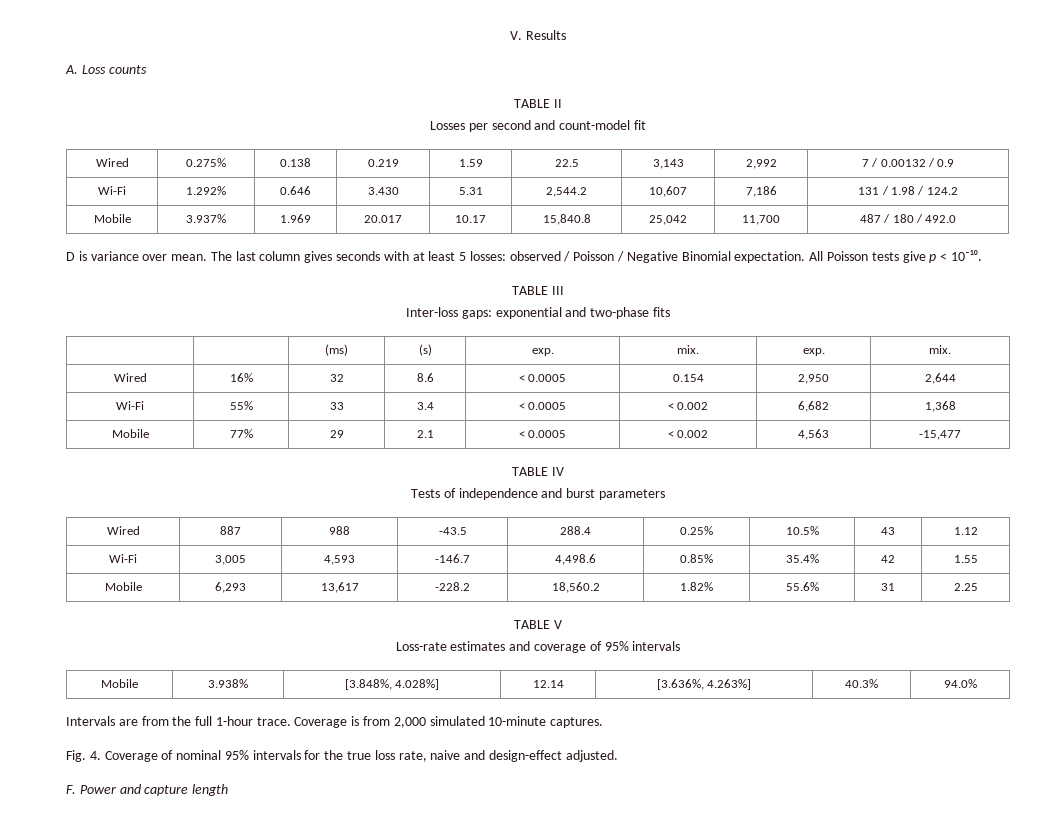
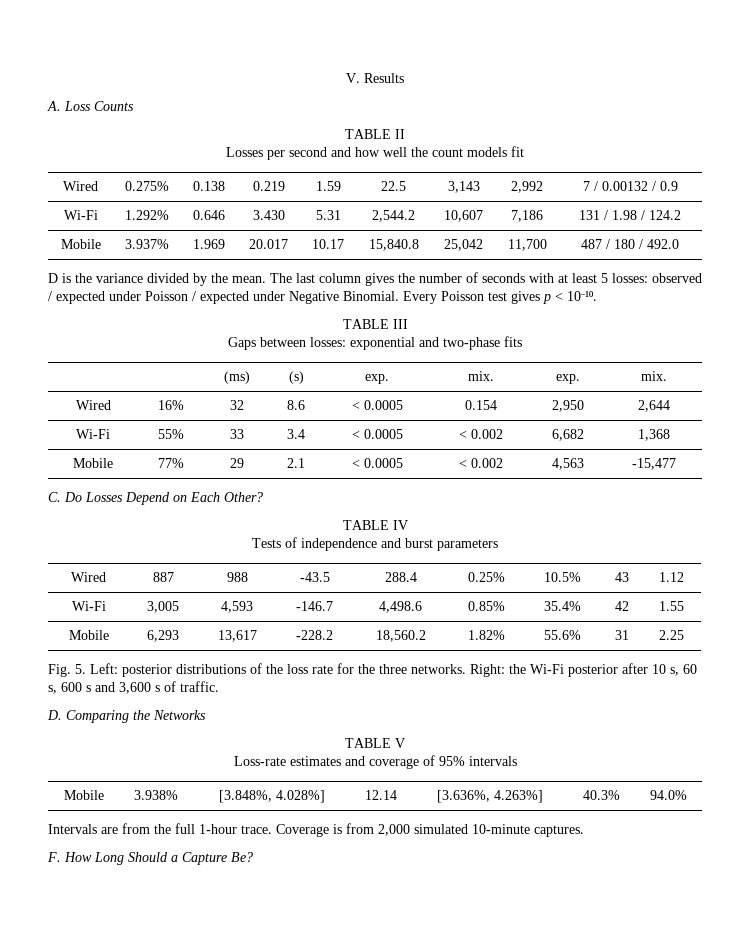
[108,65,147,74] counts -> [94,101,134,111] Counts
[559,120,631,130] count-model -> [355,147,507,157] how well the count models
[90,251,168,261] variance over -> [75,273,228,286] the variance divided by the
(333, 257) none -> [398,272,478,283] the number of
[573,251,926,263] Poisson / Negative Binomial expectation. All Poisson tests give -> [56,291,540,304] expected under Poisson / expected under Negative Binomial. Every Poisson test gives
[406,307,492,319] Inter-loss gaps: -> [228,337,346,350] Gaps between losses:
(961, 435) none -> [48,492,263,505] // C. Do Losses Depend on Each Other?
(978, 587) none -> [48,663,697,677] [48,681,219,694] [47,710,206,723] // Fig. 5. Left: posterior distributions of the loss rate for the three networks. Right: the Wi-Fi posterior after 10 s, 60 s, 600 s and 3,600 s of traffic. // D. Comparing the Networks
[66,750,618,762] [66,784,229,796] Fig. 4. Coverage of nominal 95% intervals for the true loss rate, naive and design-effect adjusted. // F. Power and capture length -> [47,852,253,865] F. How Long Should a Capture Be?

